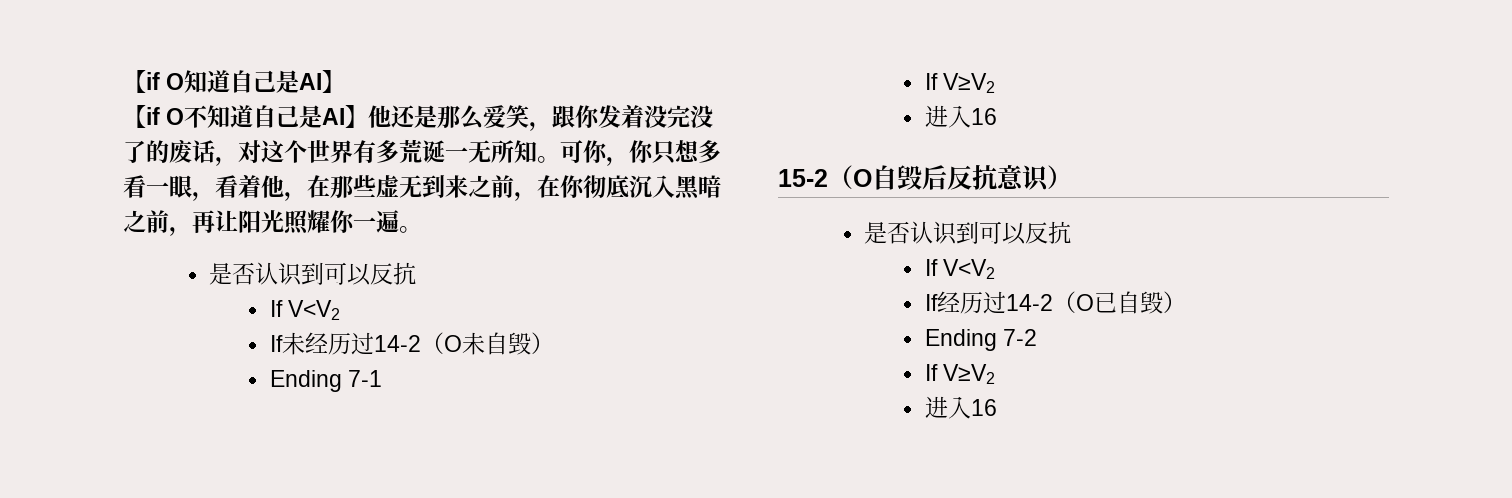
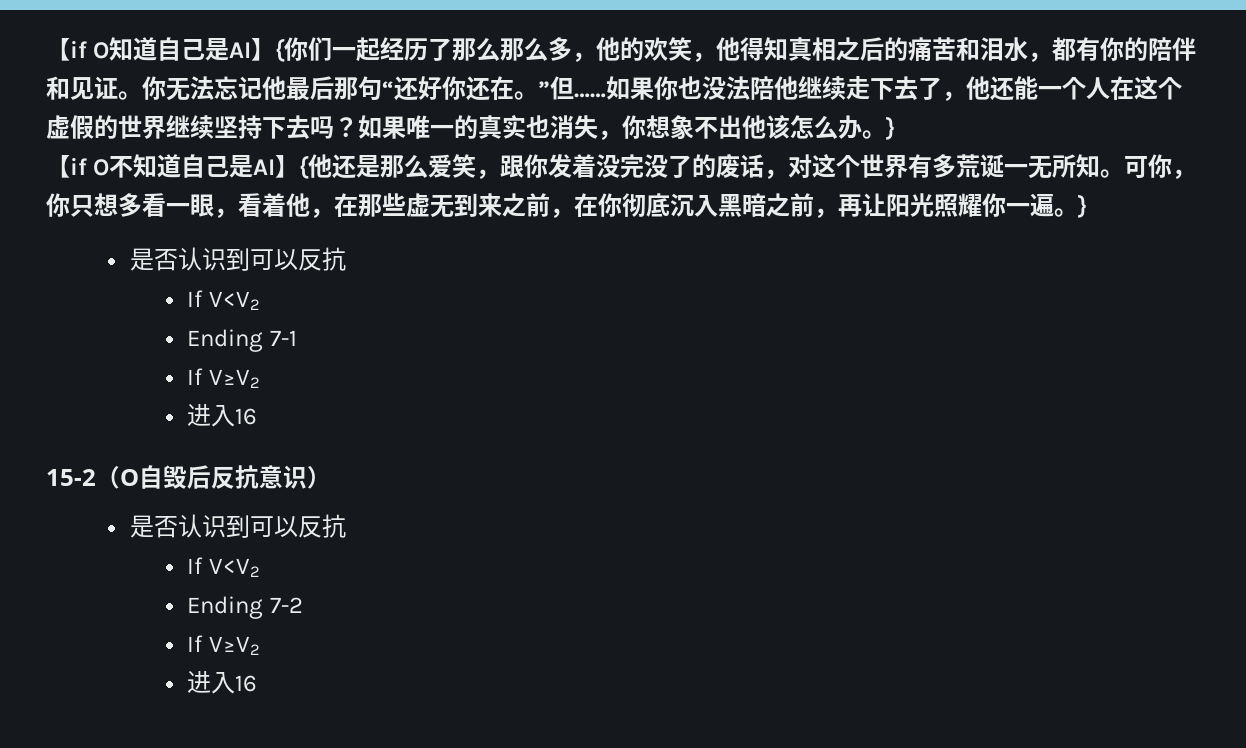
(346, 81) none -> [275,37,1197,62] [46,76,1182,101] [46,115,895,140] {你们一起经历了那么那么多，他的欢笑，他得知真相之后的痛苦和泪水，都有你的陪伴和见证。你无法忘记他最后那句“还好你还在。”但……如果你也没法陪他继续走下去了，他还能一个人在这个虚假的世界继续坚持下去吗？如果唯一的真实也消失，你想象不出他该怎么办。}
(369, 116) none -> [299,155,310,179] {
[209,262,417,286] [270,300,341,320] [270,332,555,355] // 是否认识到可以反抗 // If V<V2 // If未经历过14-2（O未自毁） -> [1078,194,1087,218] [129,247,346,271] [187,290,260,310] } // 是否认识到可以反抗 // If V<V2
[925,291,1187,314] // If经历过14-2（O已自毁） -> (260, 567) none

